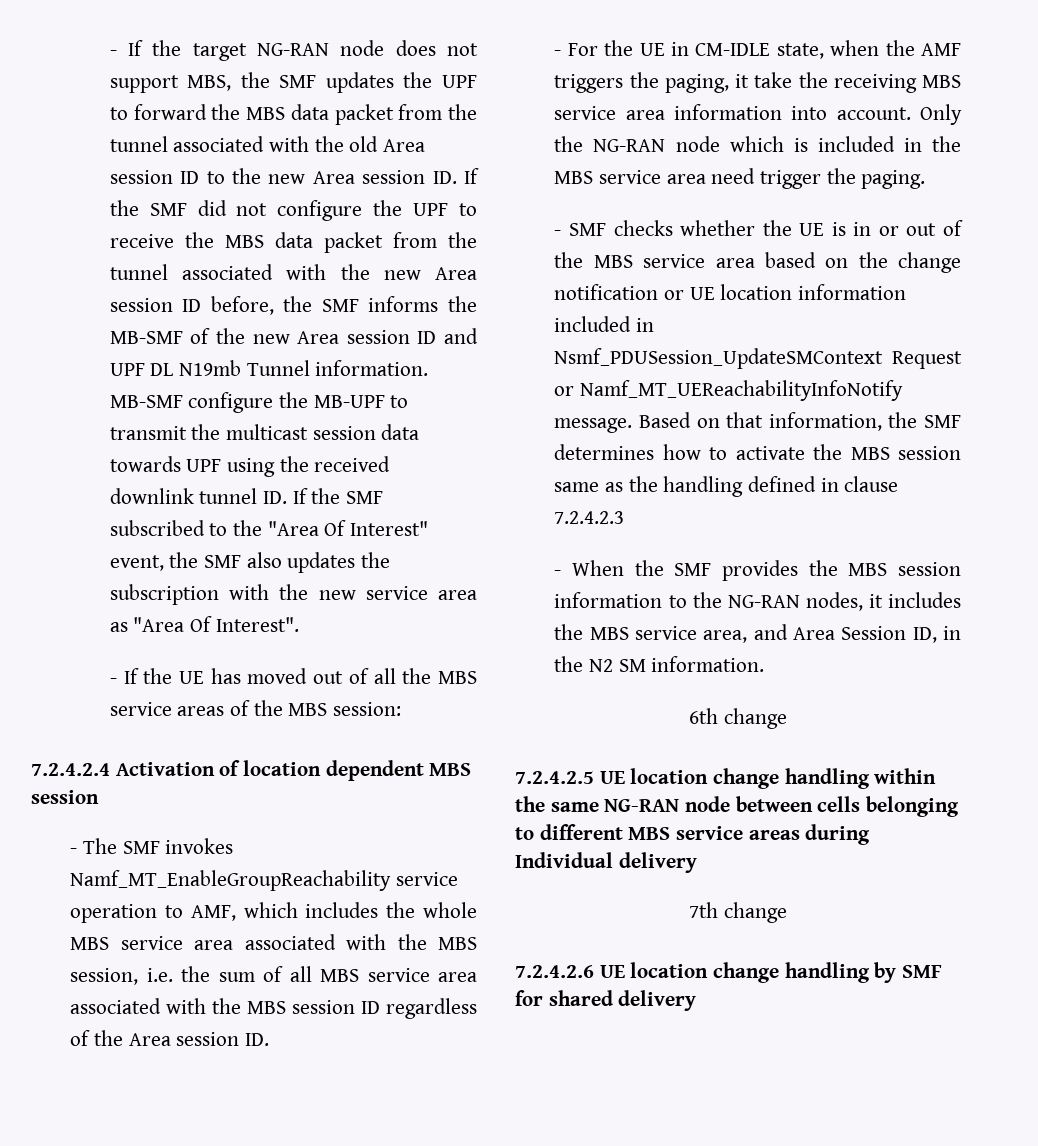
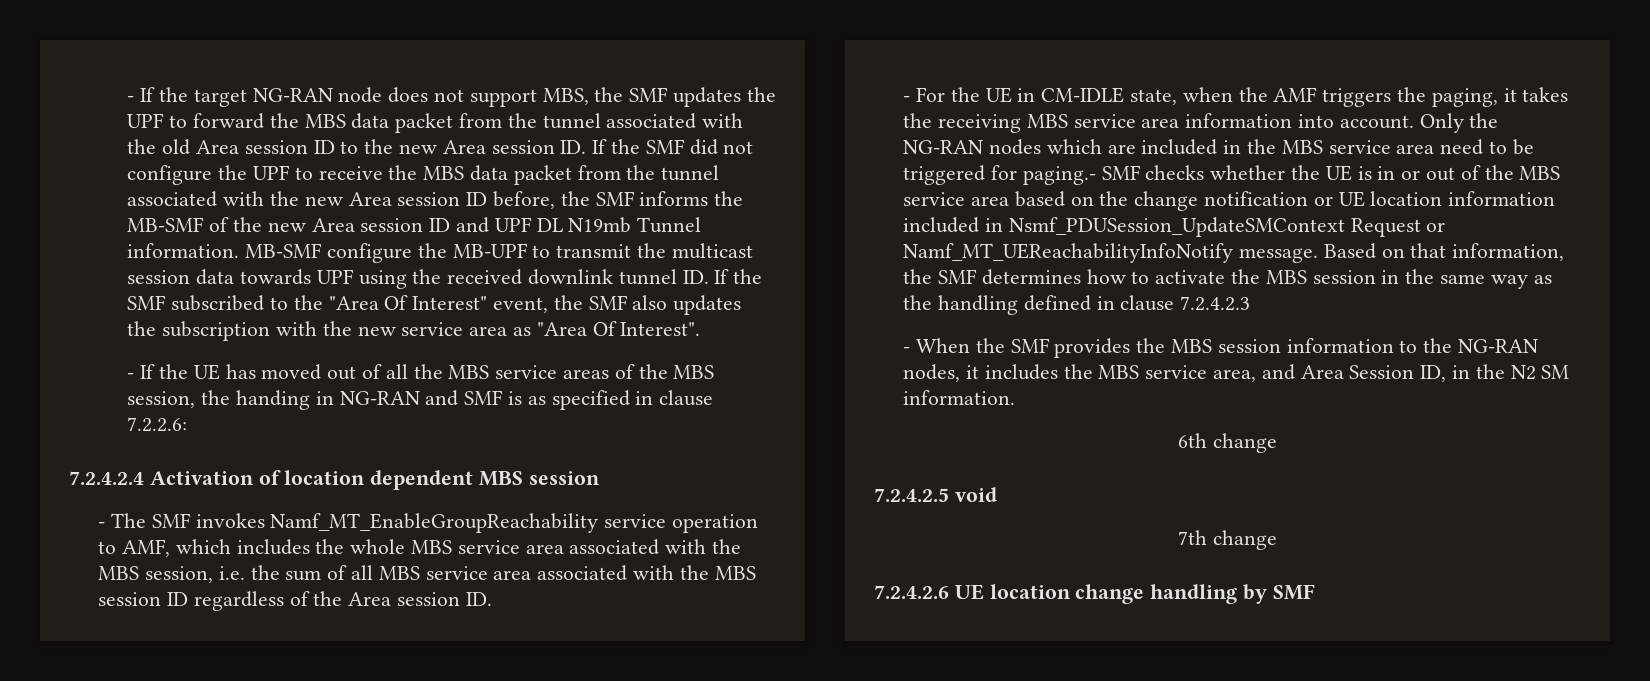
[333,702,402,716] session: -> [127,390,714,410] [127,417,188,432] session, the handing in NG-RAN and SMF is as specified in clause 7.2.2.6:
[754,72,793,88] take -> [1522,87,1569,102] takes
[675,136,808,152] node which is -> [989,139,1136,155] nodes which are
[760,168,926,189] [554,230,562,236] trigger the paging. // - -> [1489,139,1534,155] [903,165,1096,185] to be triggered for paging.-
[554,482,600,492] same -> [1381,269,1528,289] in the same way
[599,768,937,789] [515,796,960,817] [515,824,871,845] [515,852,697,873] UE location change handling within the same NG-RAN node between cells belonging to different MBS service areas during Individual delivery -> [954,487,997,502] void
[515,990,697,1011] for shared delivery -> (1315, 592) none

